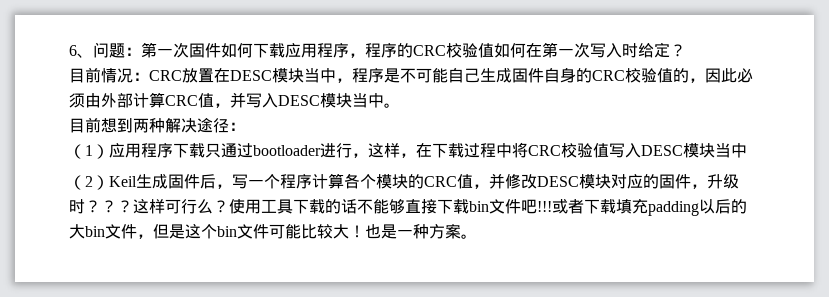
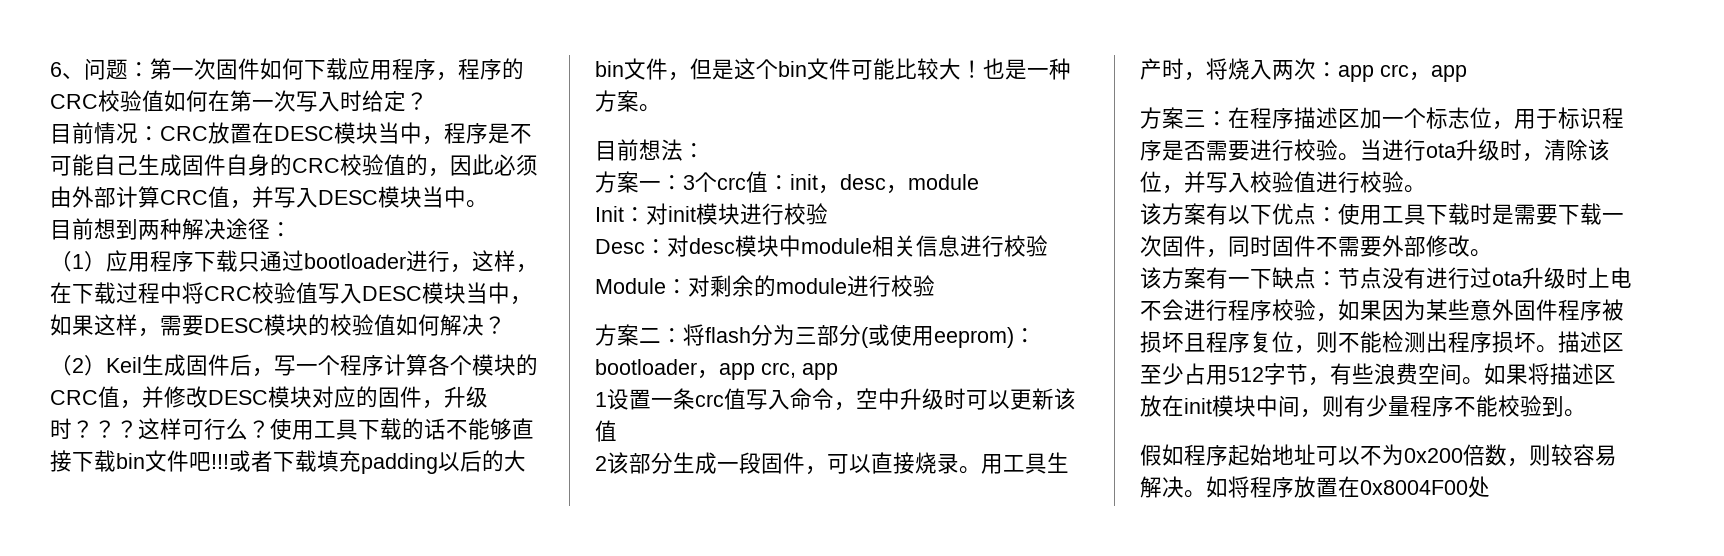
(747, 150) none -> [510,296,532,305] [50,314,506,337] ，如果这样，需要DESC模块的校验值如何解决？
(477, 236) none -> [595,139,705,161] [595,171,979,194] [595,203,828,225] [595,235,1048,257] [595,275,935,297] [595,324,1036,348] [595,359,838,380] [595,388,1076,411] [595,420,617,442] [595,452,1069,475] [1140,58,1467,82] [1140,107,1624,130] [1140,139,1610,162] [1140,171,1426,194] [1140,203,1624,225] [1140,235,1492,258] [1140,267,1632,289] [1140,299,1624,322] [1140,331,1624,354] [1140,363,1616,386] [1140,395,1586,418] [1140,444,1617,467] [1140,476,1490,498] // 目前想法： // 方案一：3个crc值：init，desc，module // Init：对init模块进行校验 // Desc：对desc模块中module相关信息进行校验 // Module：对剩余的module进行校验 // 方案二：将flash分为三部分(或使用eeprom)：bootloader，app crc, app // 1设置一条crc值写入命令，空中升级时可以更新该值 // 2该部分生成一段固件，可以直接烧录。用工具生产时，将烧入两次：app crc，app // 方案三：在程序描述区加一个标志位，用于标识程序是否需要进行校验。当进行ota升级时，清除该位，并写入校验值进行校验。 // 该方案有以下优点：使用工具下载时是需要下载一次固件，同时固件不需要外部修改。 // 该方案有一下缺点：节点没有进行过ota升级时上电不会进行程序校验，如果因为某些意外固件程序被损坏且程序复位，则不能检测出程序损坏。描述区至少占用512字节，有些浪费空间。如果将描述区放在init模块中间，则有少量程序不能校验到。 // 假如程序起始地址可以不为0x200倍数，则较容易解决。如将程序放置在0x8004F00处

